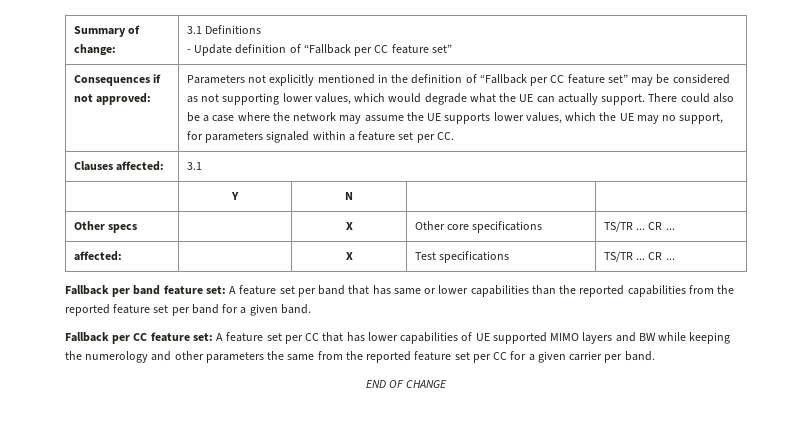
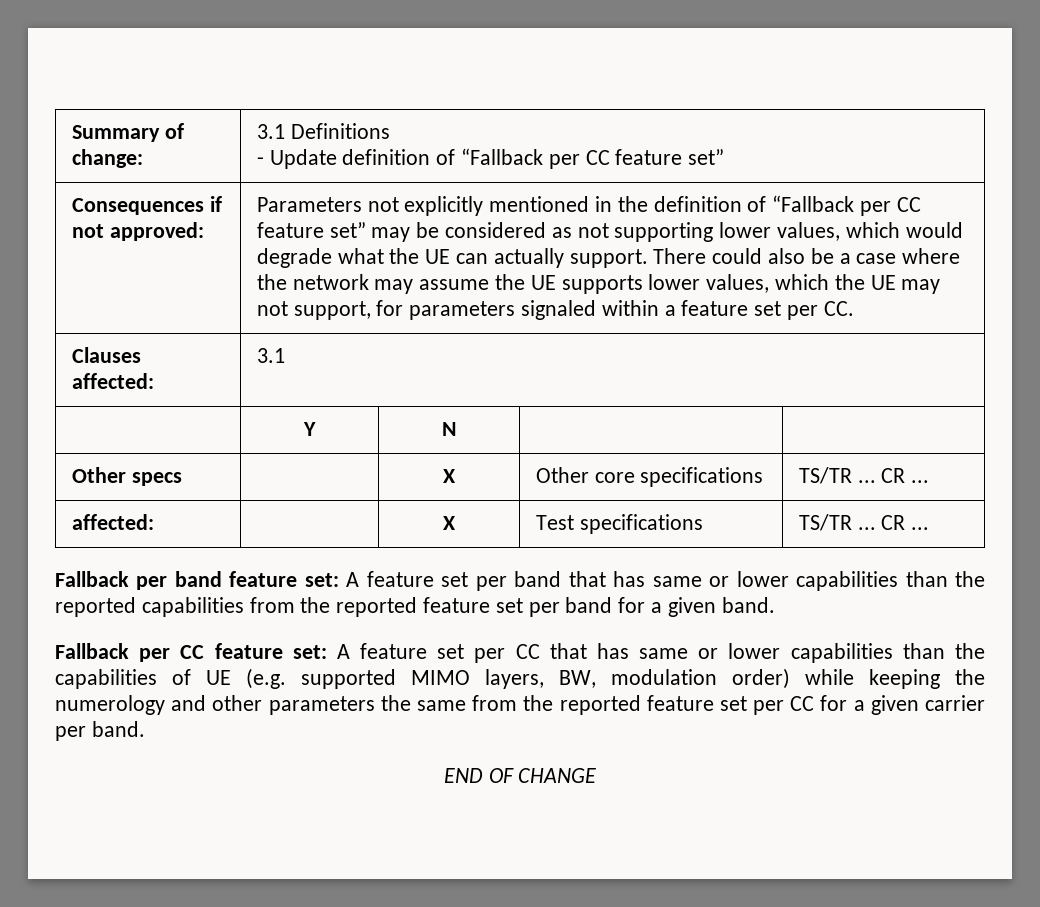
[662,115,677,121] no -> [256,301,288,316] not
[367,332,398,341] lower -> [639,643,985,663] same or lower capabilities than the
(490, 337) none -> [246,668,286,689] (e.g.
[582,332,656,344] layers and BW -> [485,668,790,689] layers, BW, modulation order)

